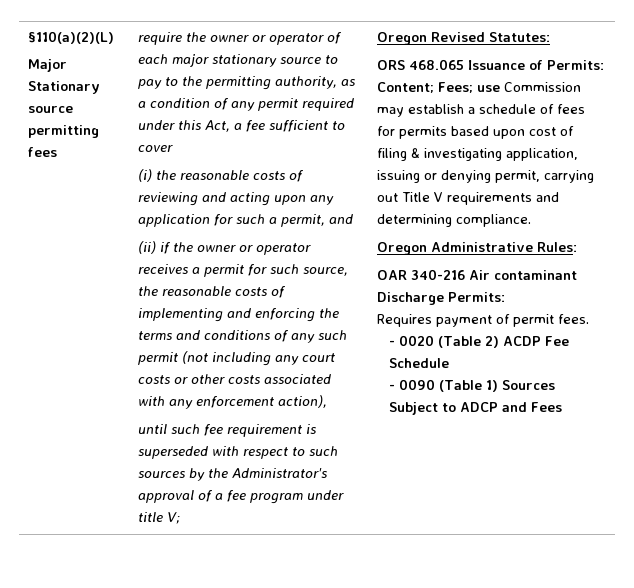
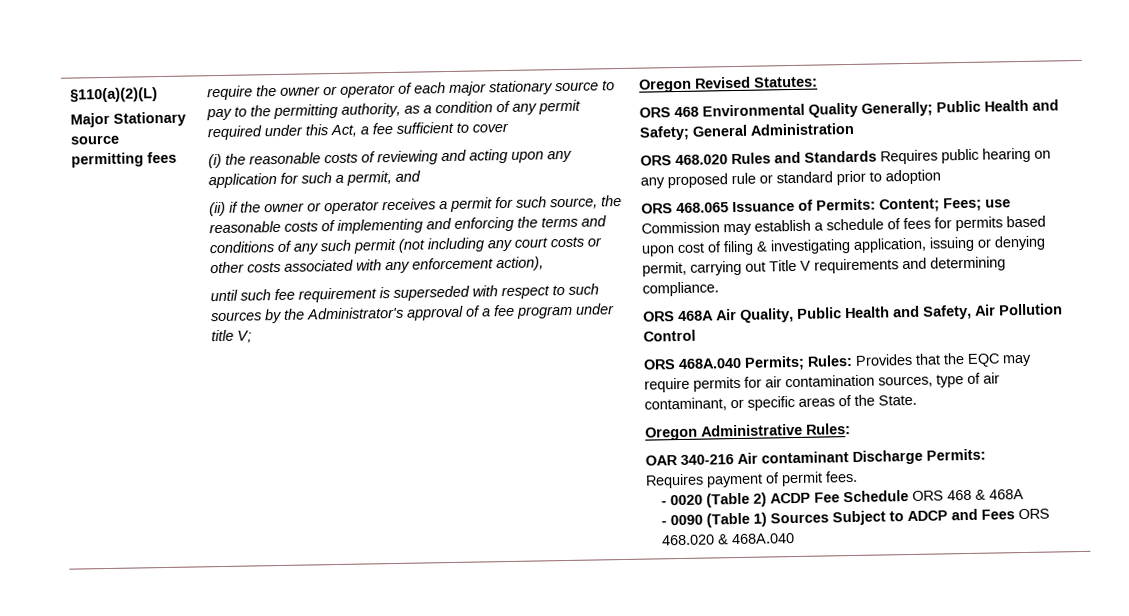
(551, 37) none -> [639,99,1060,118] [639,122,856,141] [640,147,1052,166] [640,169,942,189] // ORS 468 Environmental Quality Generally; Public Health and Safety; General Administration // ORS 468.020 Rules and Standards Requires public hearing on any proposed rule or standard prior to adoption
(532, 220) none -> [643,303,1064,323] [643,329,697,342] [643,353,1033,371] [644,372,1001,393] [644,394,918,412] // ORS 468A Air Quality, Public Health and Safety, Air Pollution Control // ORS 468A.040 Permits; Rules: Provides that the EQC may require permits for air contamination sources, type of air contaminant, or specific areas of the State.
(450, 363) none -> [911,489,1024,501] ORS 468 & 468A
(563, 407) none -> [1017,508,1050,520] [660,533,795,546] ORS 468.020 & 468A.040

